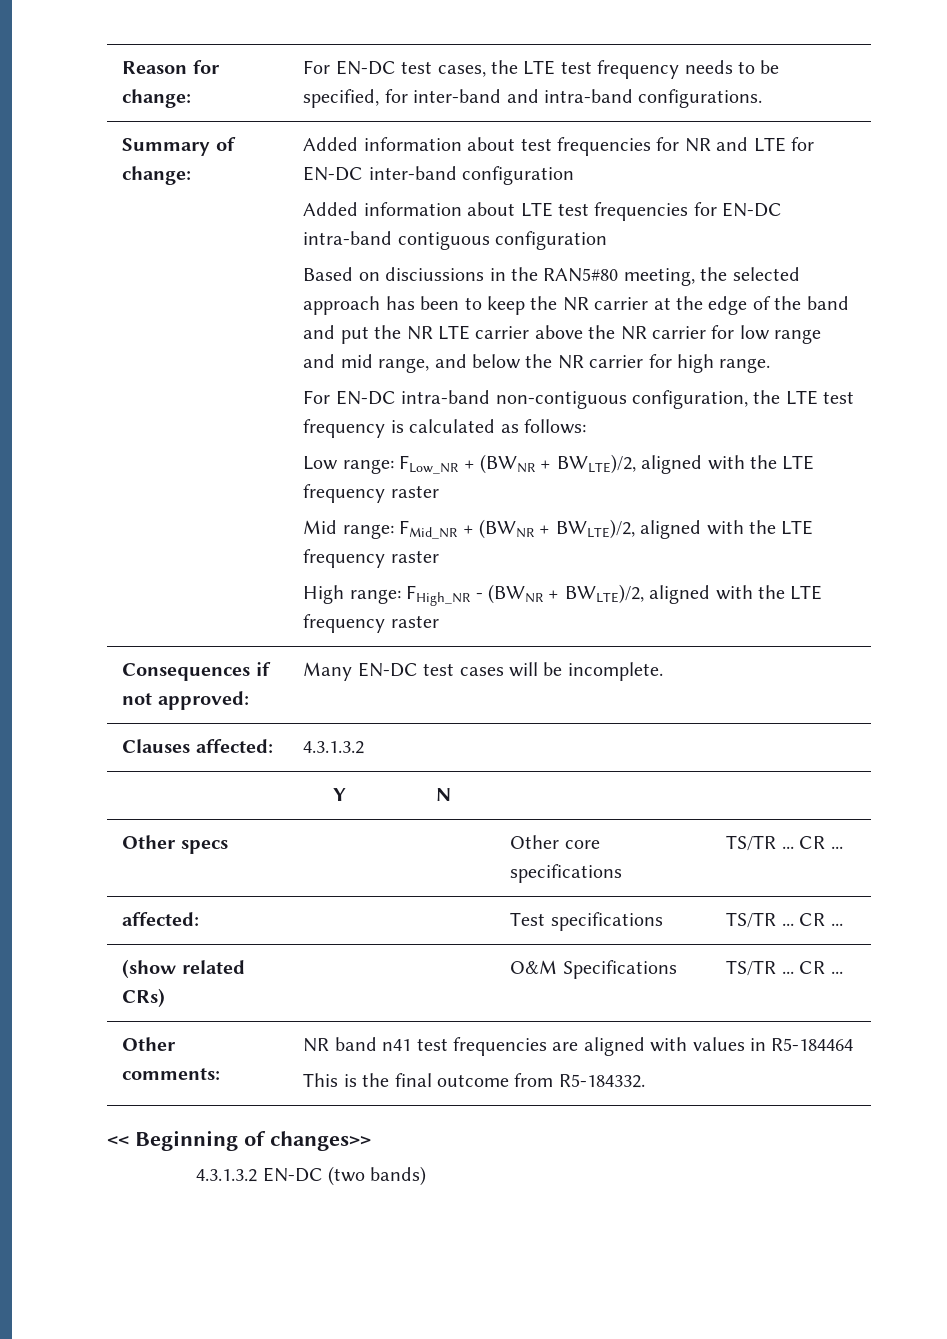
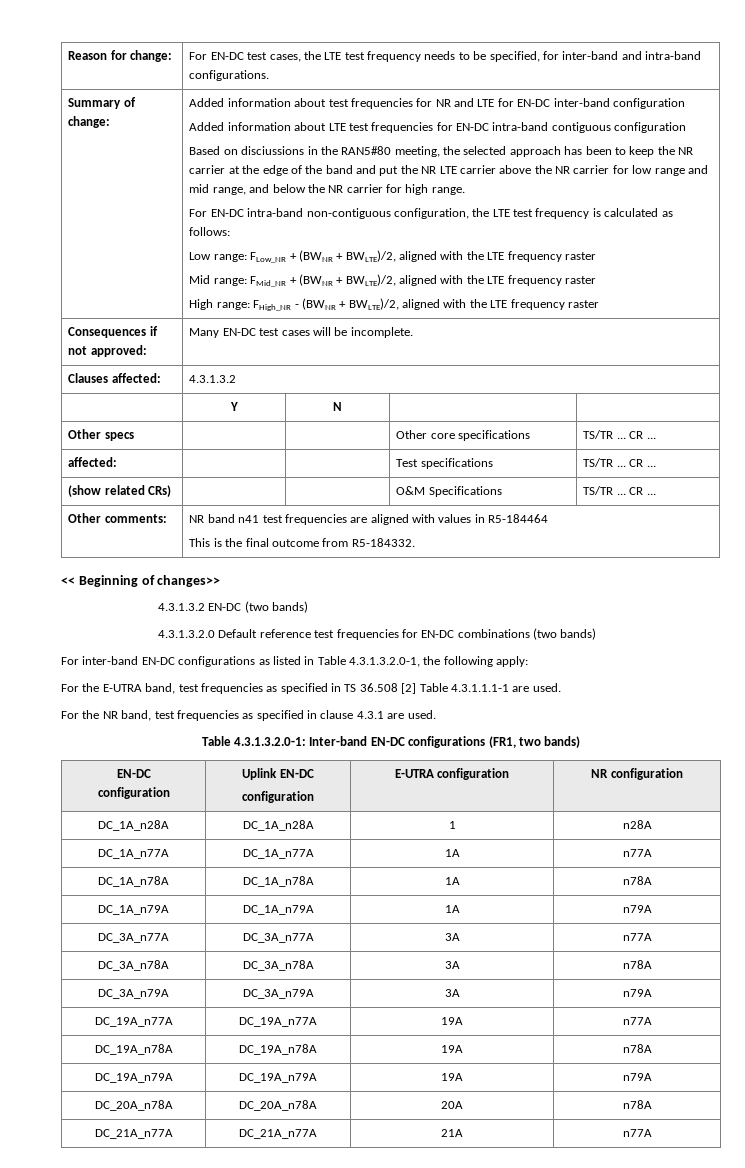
(427, 1176) none -> [157,628,597,640] [61,656,529,667] [61,683,561,694] [61,710,436,721] [201,736,581,748] [116,769,151,778] [97,787,170,799] [242,768,314,780] [242,791,314,803] [394,768,510,780] [591,768,683,780] [98,820,169,831] [242,820,314,831] [448,821,456,829] [622,820,652,829] [98,849,169,859] [242,849,314,859] [444,849,460,857] [622,849,652,857] [98,876,169,887] [242,876,314,887] [444,877,460,885] [622,876,652,885] [98,905,169,915] [242,905,314,915] [444,905,460,913] [622,905,652,913] [98,933,169,943] [242,933,314,943] [444,933,460,941] [622,933,652,941] [98,960,169,971] [242,960,314,971] [444,961,460,969] [622,960,652,969] [98,989,169,999] [242,989,314,999] [444,989,460,997] [622,989,652,997] [94,1017,173,1027] [239,1017,317,1027] [441,1017,463,1025] [622,1017,652,1025] [94,1044,173,1055] [239,1044,317,1055] [441,1045,463,1053] [622,1044,652,1053] [94,1073,173,1083] [239,1073,317,1083] [441,1073,463,1081] [622,1073,652,1081] [94,1100,173,1111] [239,1100,317,1111] [441,1101,463,1109] [622,1100,652,1109] [94,1129,173,1139] [239,1129,317,1139] [441,1129,463,1137] [622,1129,652,1137] // 4.3.1.3.2.0 Default reference test frequencies for EN-DC combinations (two bands) // For inter-band EN-DC configurations as listed in Table 4.3.1.3.2.0-1, the following apply: // For the E-UTRA band, test frequencies as specified in TS 36.508 [2] Table 4.3.1.1.1-1 are used. // For the NR band, test frequencies as specified in clause 4.3.1 are used. // Table 4.3.1.3.2.0-1: Inter-band EN-DC configurations (FR1, two bands) // EN-DC // configuration | Uplink EN-DC // configuration | E-UTRA configuration | NR configuration // DC_1A_n28A | DC_1A_n28A | 1 | n28A // DC_1A_n77A | DC_1A_n77A | 1A | n77A // DC_1A_n78A | DC_1A_n78A | 1A | n78A // DC_1A_n79A | DC_1A_n79A | 1A | n79A // DC_3A_n77A | DC_3A_n77A | 3A | n77A // DC_3A_n78A | DC_3A_n78A | 3A | n78A // DC_3A_n79A | DC_3A_n79A | 3A | n79A // DC_19A_n77A | DC_19A_n77A | 19A | n77A // DC_19A_n78A | DC_19A_n78A | 19A | n78A // DC_19A_n79A | DC_19A_n79A | 19A | n79A // DC_20A_n78A | DC_20A_n78A | 20A | n78A // DC_21A_n77A | DC_21A_n77A | 21A | n77A

